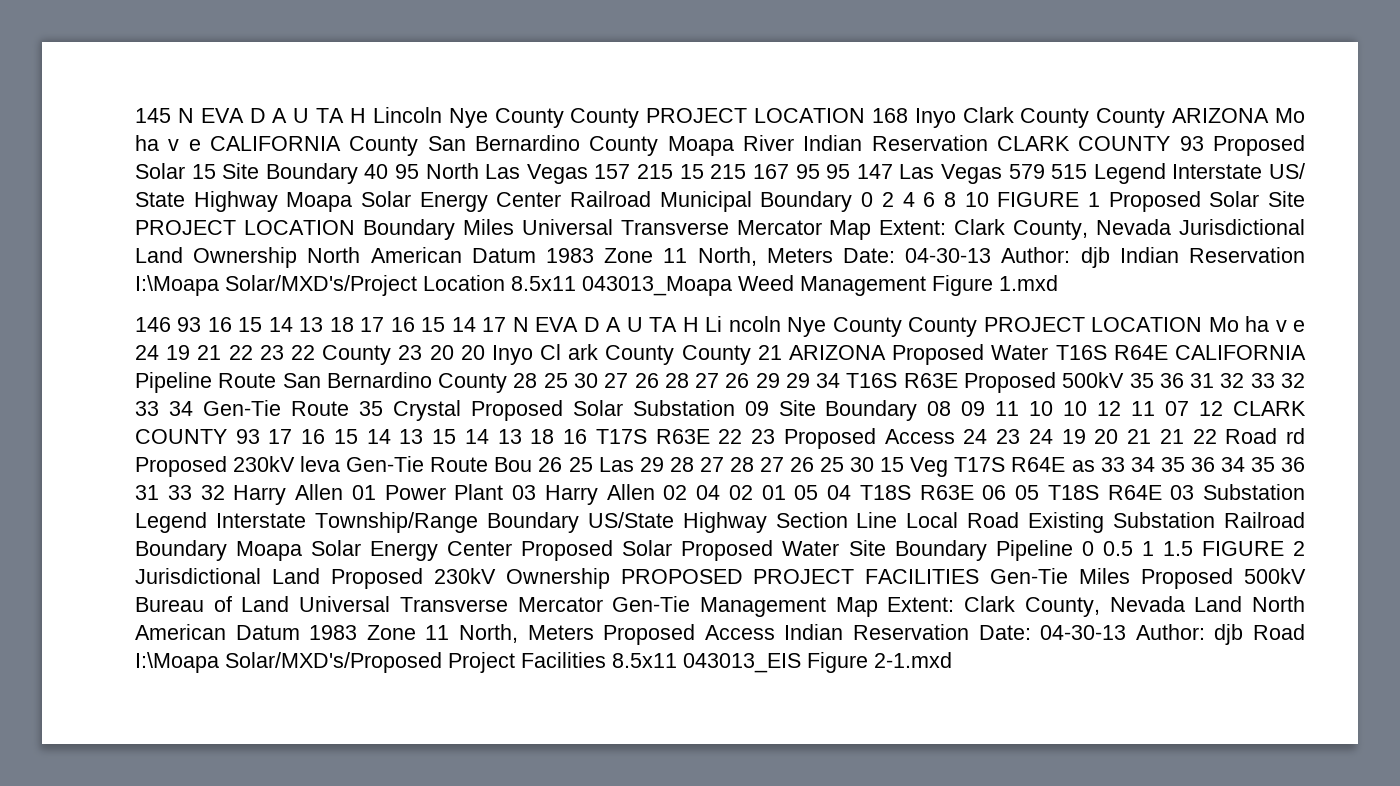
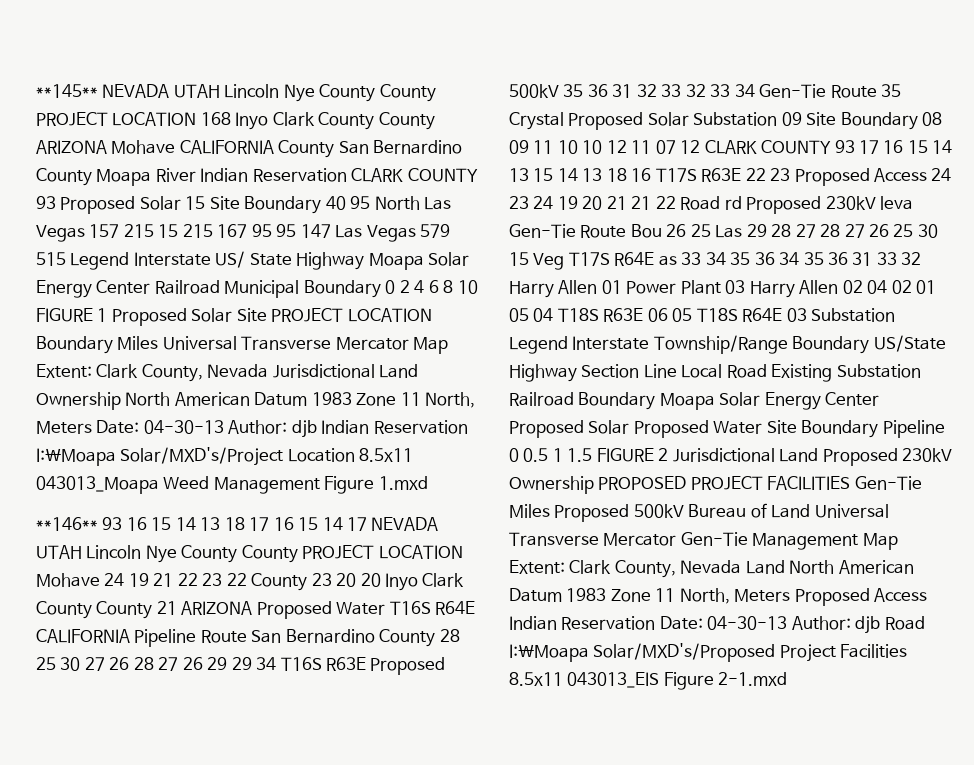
[135,108,366,123] 145 N EVA D A U TA H -> [36,84,220,98] **145** NEVADA UTAH
[1275,108,1305,123] [135,135,201,151] Mo ha v e -> [111,140,176,154] Mohave
[135,317,171,332] 146 -> [36,517,98,531] **146**
[512,316,1306,337] N EVA D A U TA H Li ncoln Nye County County PROJECT LOCATION Mo ha v e -> [371,517,439,531] [36,545,463,563] [36,573,100,587] NEVADA UTAH Lincoln Nye County County PROJECT LOCATION Mohave
[540,344,599,360] Cl ark -> [422,573,465,587] Clark

